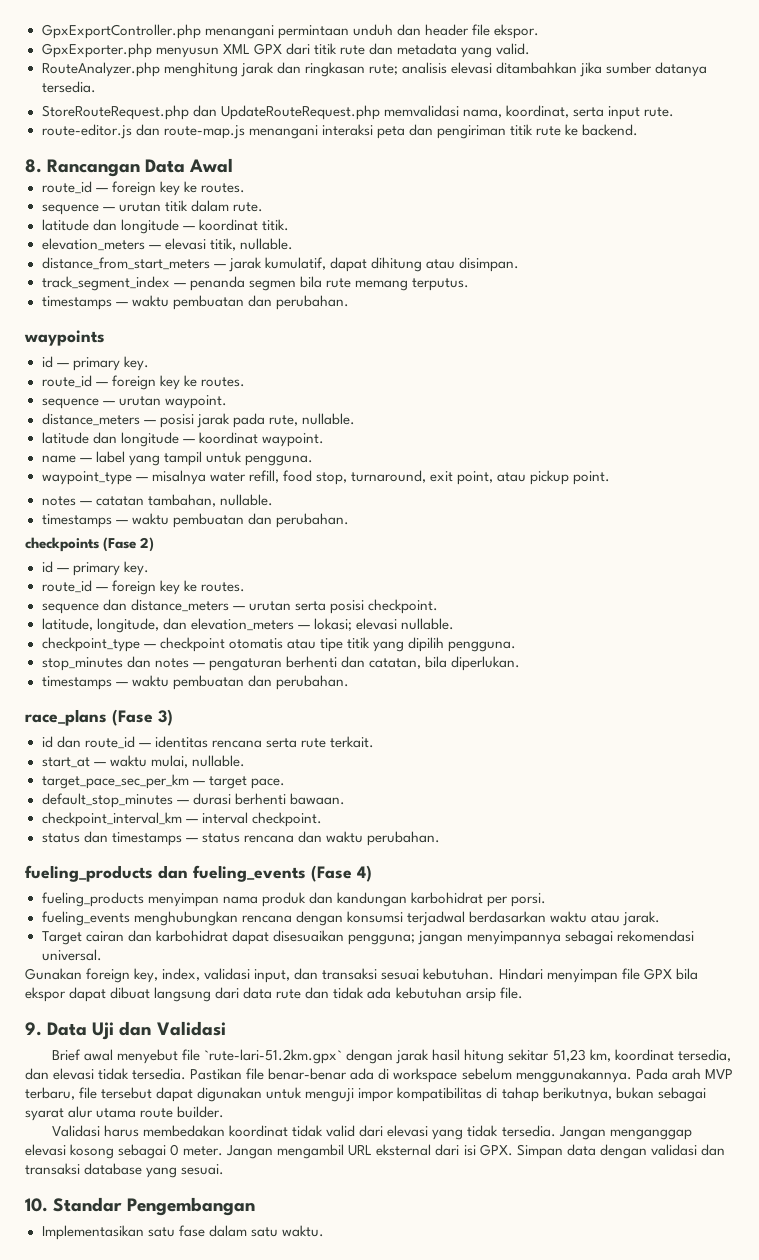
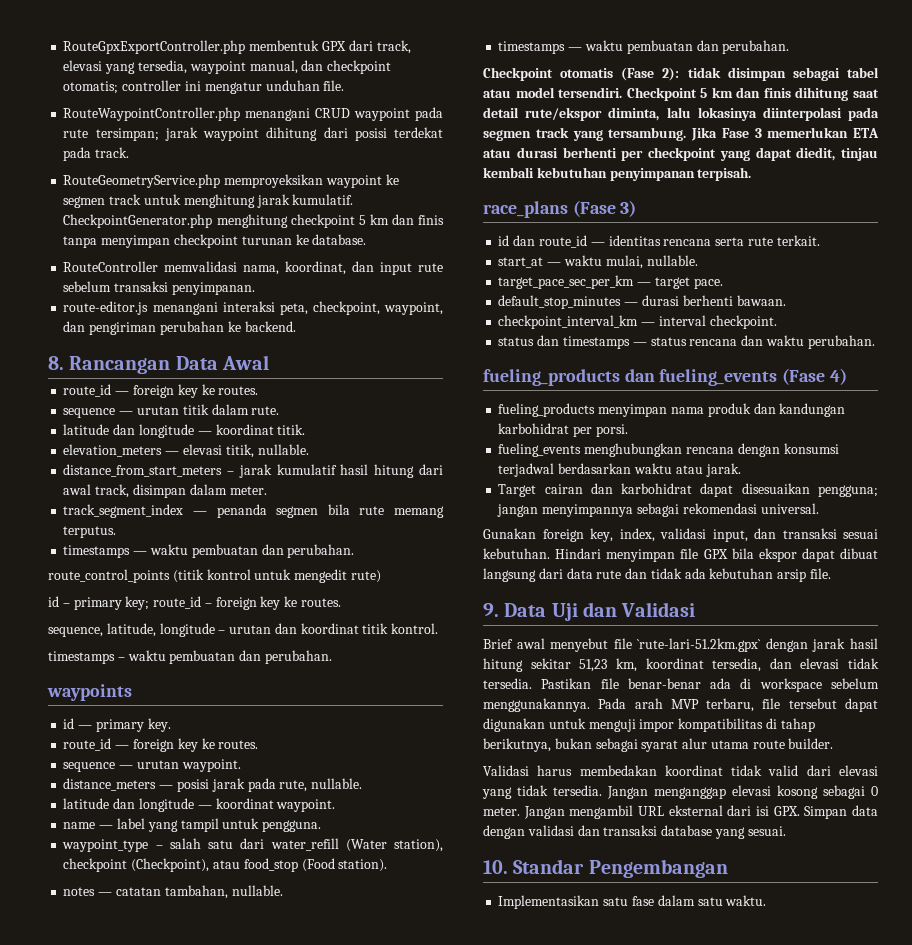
[41,24,539,39] [41,43,531,58] [41,62,708,77] [41,81,96,93] [41,105,674,120] [41,124,561,139] GpxExportController.php menangani permintaan unduh dan header file ekspor. // GpxExporter.php menyusun XML GPX dari titik rute dan metadata yang valid. // RouteAnalyzer.php menghitung jarak dan ringkasan rute; analisis elevasi ditambahkan jika sumber datanya tersedia. // StoreRouteRequest.php dan UpdateRouteRequest.php memvalidasi nama, koordinat, serta input rute. // route-editor.js dan route-map.js menangani interaksi peta dan pengiriman titik rute -> [63,40,411,54] [63,60,392,74] [63,80,345,94] [63,107,443,121] [63,127,443,141] [63,147,130,161] [63,174,399,188] [63,194,354,208] [63,214,445,228] [63,234,367,248] [63,261,444,275] [63,281,255,295] [63,301,443,315] [63,321,224,335] RouteGpxExportController.php membentuk GPX dari track, elevasi yang tersedia, waypoint manual, dan checkpoint otomatis; controller ini mengatur unduhan file. // RouteWaypointController.php menangani CRUD waypoint pada rute tersimpan; jarak waypoint dihitung dari posisi terdekat pada track. // RouteGeometryService.php memproyeksikan waypoint ke segmen track untuk menghitung jarak kumulatif. CheckpointGenerator.php menghitung checkpoint 5 km dan finis tanpa menyimpan checkpoint turunan ke database. // RouteController memvalidasi nama, koordinat, dan input rute sebelum transaksi penyimpanan. // route-editor.js menangani interaksi peta, checkpoint, waypoint, dan pengiriman perubahan
[213,257,519,272] — jarak kumulatif, dapat dihitung atau disimpan. -> [227,464,443,478] [63,484,267,498] – jarak kumulatif hasil hitung dari awal track, disimpan dalam meter.
(349, 302) none -> [48,569,381,583] [48,596,342,610] [48,623,439,637] [48,650,332,664] // route_control_points (titik kontrol untuk mengedit rute) // id – primary key; route_id – foreign key ke routes. // sequence, latitude, longitude – urutan dan koordinat titik kontrol. // timestamps – waktu pembuatan dan perubahan.
[135,470,611,485] — misalnya water refill, food stop, turnaround, exit point, atau pickup point. -> [155,838,443,852] [63,858,388,872] – salah satu dari water_refill (Water station), checkpoint (Checkpoint), atau food_stop (Food station).
[25,537,155,552] [41,561,149,576] [41,580,245,595] [41,599,438,614] [41,618,454,633] [41,637,516,652] [41,656,520,671] [41,675,349,690] checkpoints (Fase 2) // id — primary key. // route_id — foreign key ke routes. // sequence dan distance_meters — urutan serta posisi checkpoint. // latitude, longitude, dan elevation_meters — lokasi; elevasi nullable. // checkpoint_type — checkpoint otomatis atau tipe titik yang dipilih pengguna. // stop_minutes dan notes — pengaturan berhenti dan catatan, bila diperlukan. // timestamps — waktu pembuatan dan perubahan. -> [483,67,879,81] [483,87,879,101] [483,107,879,121] [483,127,879,141] [483,147,878,161] [483,167,752,181] Checkpoint otomatis (Fase 2): tidak disimpan sebagai tabel atau model tersendiri. Checkpoint 5 km dan finis dihitung saat detail rute/ekspor diminta, lalu lokasinya diinterpolasi pada segmen track yang tersambung. Jika Fase 3 memerlukan ETA atau durasi berhenti per checkpoint yang dapat diedit, tinjau kembali kebutuhan penyimpanan terpisah.

